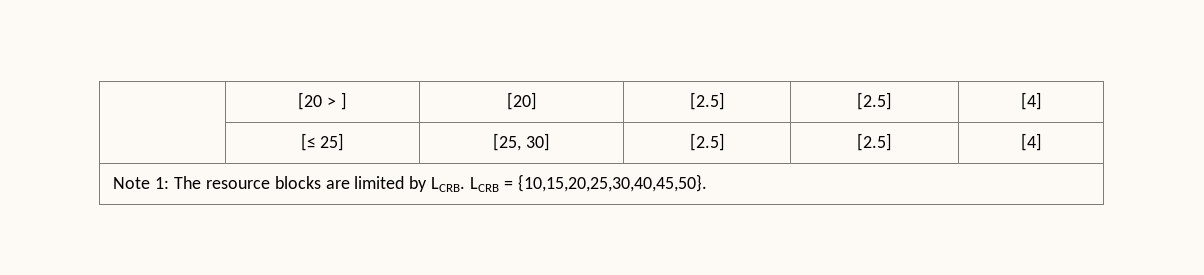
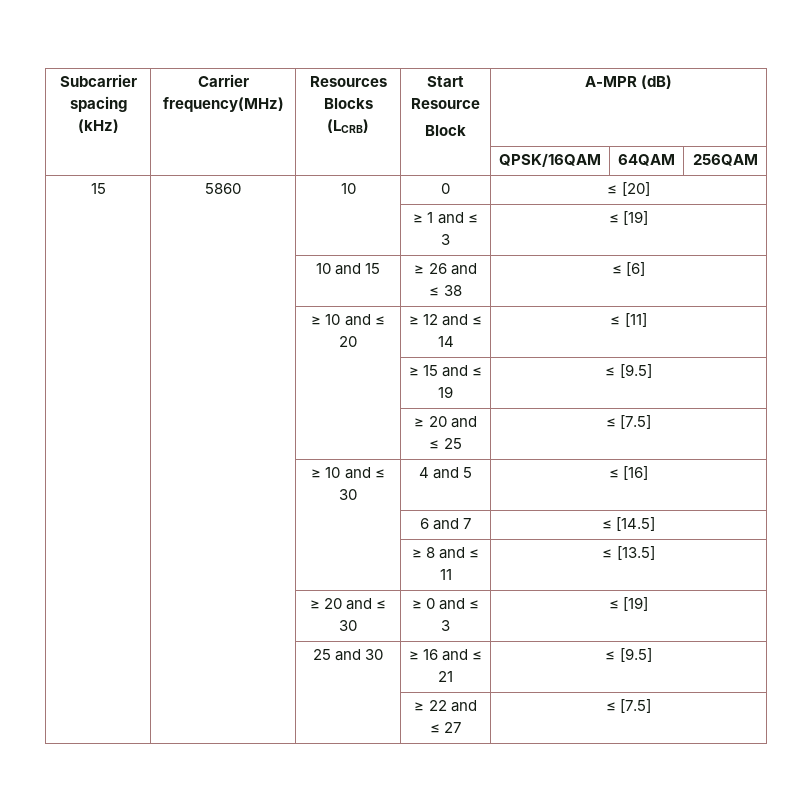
[298,92,347,110] [506,92,537,110] [689,92,725,110] [857,92,892,110] [1020,92,1042,110] [300,133,345,151] [493,133,550,151] [689,133,725,151] [857,133,892,151] [1020,133,1042,151] [113,174,707,192] | [20 > ] | [20] | [2.5] | [2.5] | [4] // | [≤ 25] | [25, 30] | [2.5] | [2.5] | [4] // Note 1: The resource blocks are limited by LCRB. LCRB = {10,15,20,25,30,40,45,50}. -> [59,74,137,87] [69,96,127,112] [77,119,119,133] [197,74,249,87] [162,97,284,112] [309,76,387,87] [323,98,373,109] [327,119,369,133] [427,76,464,87] [411,98,480,109] [425,125,466,136] [584,75,673,89] [499,153,601,167] [618,154,675,166] [692,154,758,166] [90,183,106,194] [205,183,241,194] [340,183,356,194] [441,183,450,194] [607,182,650,196] [413,212,478,224] [441,234,450,245] [608,211,649,225] [315,263,381,275] [414,263,477,275] [429,285,462,296] [611,262,646,276] [311,314,385,326] [339,336,357,347] [408,314,483,326] [437,336,454,347] [610,313,647,327] [408,365,483,377] [438,386,453,398] [605,364,652,378] [414,416,477,428] [429,438,462,449] [605,415,652,429] [311,467,385,479] [339,489,357,500] [418,467,473,479] [608,466,649,480] [419,518,472,530] [601,517,656,531] [411,547,480,559] [439,569,452,580] [602,546,655,560] [309,598,387,610] [339,620,357,631] [411,598,480,610] [441,620,450,631] [608,597,649,611] [312,649,384,661] [408,649,483,661] [438,671,453,682] [605,648,652,662] [414,700,477,712] [429,722,462,733] [605,699,652,713] Subcarrier spacing (kHz) | Carrier frequency(MHz) | Resources Blocks (LCRB) | Start Resource // Block | A-MPR (dB) // | | | | QPSK/16QAM | 64QAM | 256QAM // 15 | 5860 | 10 | 0 | ≤ [20] // | | | ≥ 1 and ≤ 3 | ≤ [19] // | | 10 and 15 | ≥ 26 and ≤ 38 | ≤ [6] // | | ≥ 10 and ≤ 20 | ≥ 12 and ≤ 14 | ≤ [11] // | | | ≥ 15 and ≤ 19 | ≤ [9.5] // | | | ≥ 20 and ≤ 25 | ≤ [7.5] // | | ≥ 10 and ≤ 30 | 4 and 5 | ≤ [16] // | | | 6 and 7 | ≤ [14.5] // | | | ≥ 8 and ≤ 11 | ≤ [13.5] // | | ≥ 20 and ≤ 30 | ≥ 0 and ≤ 3 | ≤ [19] // | | 25 and 30 | ≥ 16 and ≤ 21 | ≤ [9.5] // | | | ≥ 22 and ≤ 27 | ≤ [7.5]

